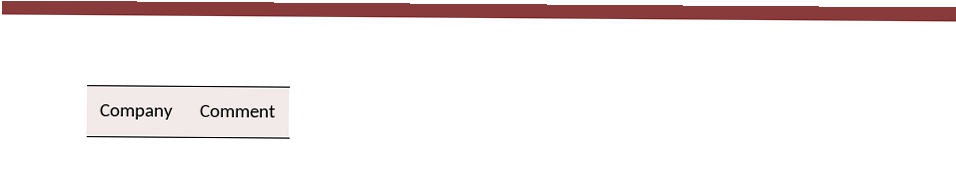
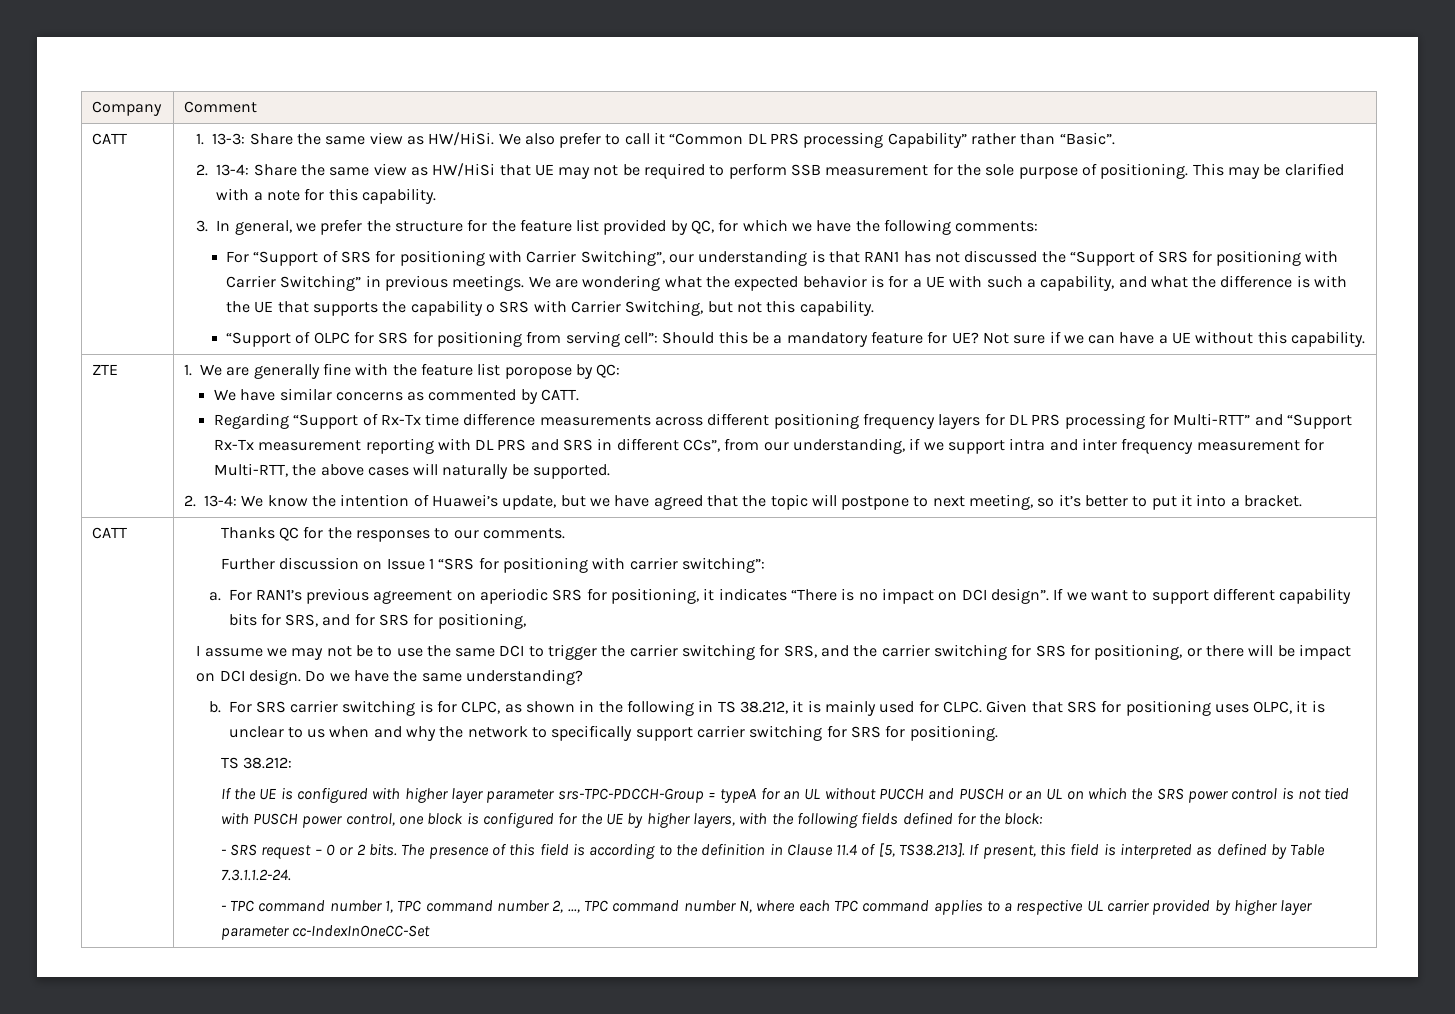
(277, 111) none -> [92,133,128,145] [196,132,1115,148] [196,163,1344,179] [216,188,436,204] [196,219,1039,235] [226,250,1339,266] [226,275,1348,291] [226,300,874,316] [226,331,1366,347] [92,364,119,375] [184,363,621,379] [213,388,580,404] [213,413,1352,429] [213,438,1324,454] [213,463,611,479] [184,494,1302,510] [92,527,128,539] [220,526,565,542] [220,557,765,573] [208,588,1352,604] [228,613,526,629] [196,644,1351,660] [196,669,583,685] [208,700,1325,716] [228,725,998,741] [220,757,293,769] [220,787,1350,803] [220,812,1044,828] [220,843,1326,859] [220,869,291,881] [220,899,1313,915] [220,925,431,940] // CATT | 1. 13-3: Share the same view as HW/HiSi. We also prefer to call it “Common DL PRS processing Capability” rather than “Basic”. // 2. 13-4: Share the same view as HW/HiSi that UE may not be required to perform SSB measurement for the sole purpose of positioning. This may be clarified with a note for this capability. // 3. In general, we prefer the structure for the feature list provided by QC, for which we have the following comments: // For “Support of SRS for positioning with Carrier Switching”, our understanding is that RAN1 has not discussed the “Support of SRS for positioning with Carrier Switching” in previous meetings. We are wondering what the expected behavior is for a UE with such a capability, and what the difference is with the UE that supports the capability o SRS with Carrier Switching, but not this capability. // “Support of OLPC for SRS for positioning from serving cell”: Should this be a mandatory feature for UE? Not sure if we can have a UE without this capability. // ZTE | 1. We are generally fine with the feature list poropose by QC: // We have similar concerns as commented by CATT. // Regarding “Support of Rx-Tx time difference measurements across different positioning frequency layers for DL PRS processing for Multi-RTT” and “Support Rx-Tx measurement reporting with DL PRS and SRS in different CCs”, from our understanding, if we support intra and inter frequency measurement for Multi-RTT, the above cases will naturally be supported. // 2. 13-4: We know the intention of Huawei’s update, but we have agreed that the topic will postpone to next meeting, so it’s better to put it into a bracket. // CATT | Thanks QC for the responses to our comments. // Further discussion on Issue 1 “SRS for positioning with carrier switching”: // a. For RAN1’s previous agreement on aperiodic SRS for positioning, it indicates “There is no impact on DCI design”. If we want to support different capability bits for SRS, and for SRS for positioning, // I assume we may not be to use the same DCI to trigger the carrier switching for SRS, and the carrier switching for SRS for positioning, or there will be impact on DCI design. Do we have the same understanding? // b. For SRS carrier switching is for CLPC, as shown in the following in TS 38.212, it is mainly used for CLPC. Given that SRS for positioning uses OLPC, it is unclear to us when and why the network to specifically support carrier switching for SRS for positioning. // TS 38.212: // If the UE is configured with higher layer parameter srs-TPC-PDCCH-Group = typeA for an UL without PUCCH and PUSCH or an UL on which the SRS power control is not tied with PUSCH power control, one block is configured for the UE by higher layers, with the following fields defined for the block: // - SRS request – 0 or 2 bits. The presence of this field is according to the definition in Clause 11.4 of [5, TS38.213]. If present, this field is interpreted as defined by Table 7.3.1.1.2-24. // - TPC command number 1, TPC command number 2, ..., TPC command number N, where each TPC command applies to a respective UL carrier provided by higher layer parameter cc-IndexInOneCC-Set

